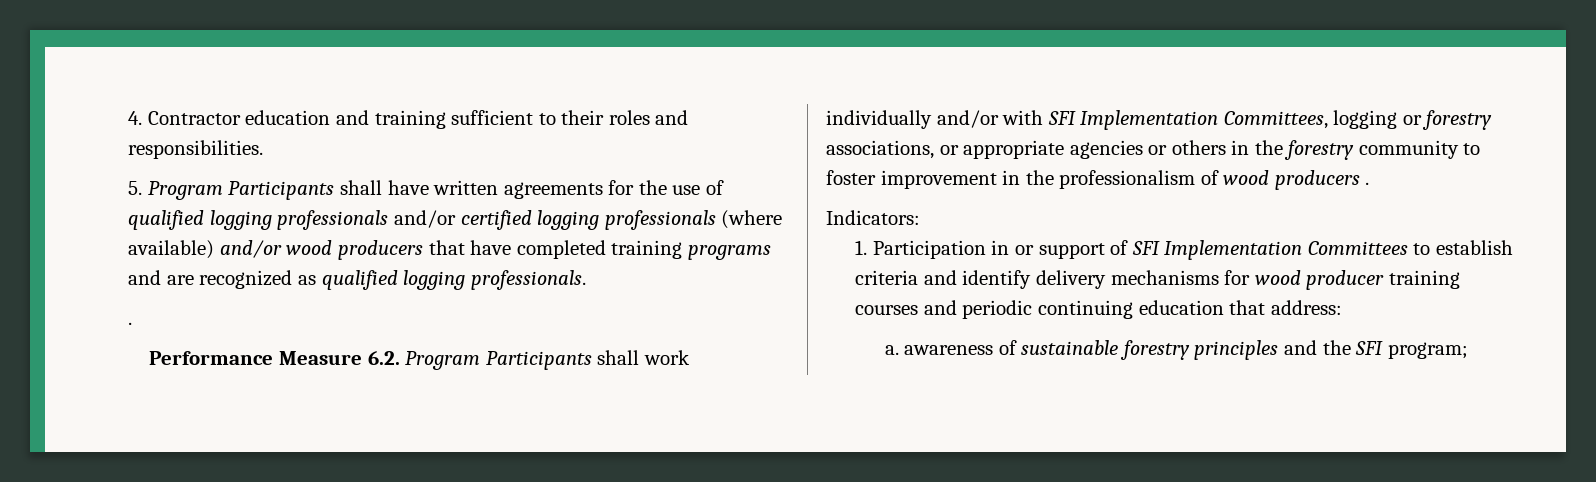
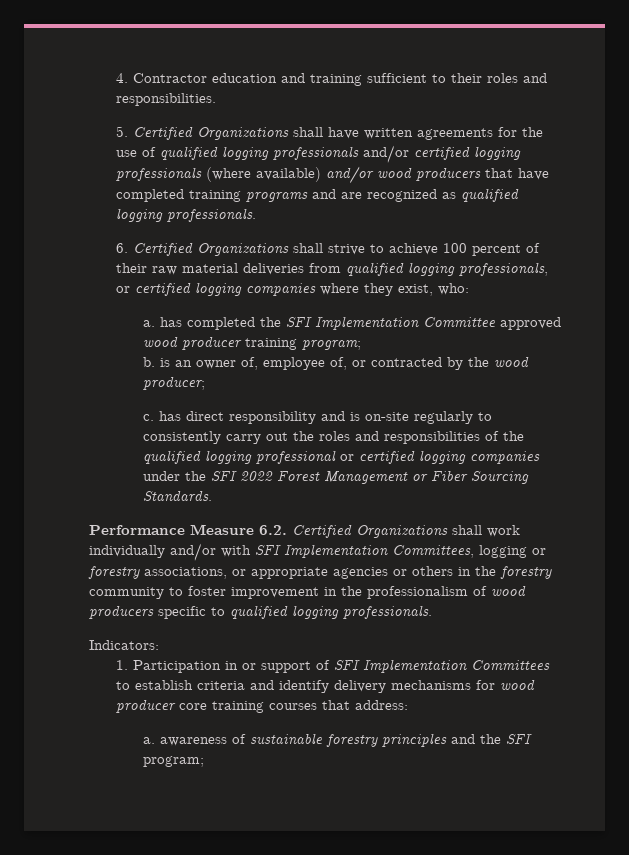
[147,181,335,200] Program Participants -> [132,126,289,140] Certified Organizations
[128,322,133,325] . -> [115,242,540,256] [115,262,548,276] [115,282,469,296] [142,316,561,330] [142,336,361,350] [142,356,529,370] [142,376,205,390] [142,411,492,424] [142,431,524,444] [142,450,540,464] [142,470,529,484] [142,490,212,502] 6. Certified Organizations shall strive to achieve 100 percent of their raw material deliveries from qualified logging professionals, or certified logging companies where they exist, who: // a. has completed the SFI Implementation Committee approved wood producer training program; // b. is an owner of, employee of, or contracted by the wood producer; // c. has direct responsibility and is on-site regularly to consistently carry out the roles and responsibilities of the qualified logging professional or certified logging companies under the SFI 2022 Forest Management or Fiber Sourcing Standards.
[405,351,592,370] Program Participants -> [292,524,448,538] Certified Organizations
[1365,182,1370,185] . -> [158,605,432,619] specific to qualified logging professionals.
(1385, 280) none -> [178,703,207,710] core
[923,300,1224,319] and periodic continuing education -> (317, 706) none

